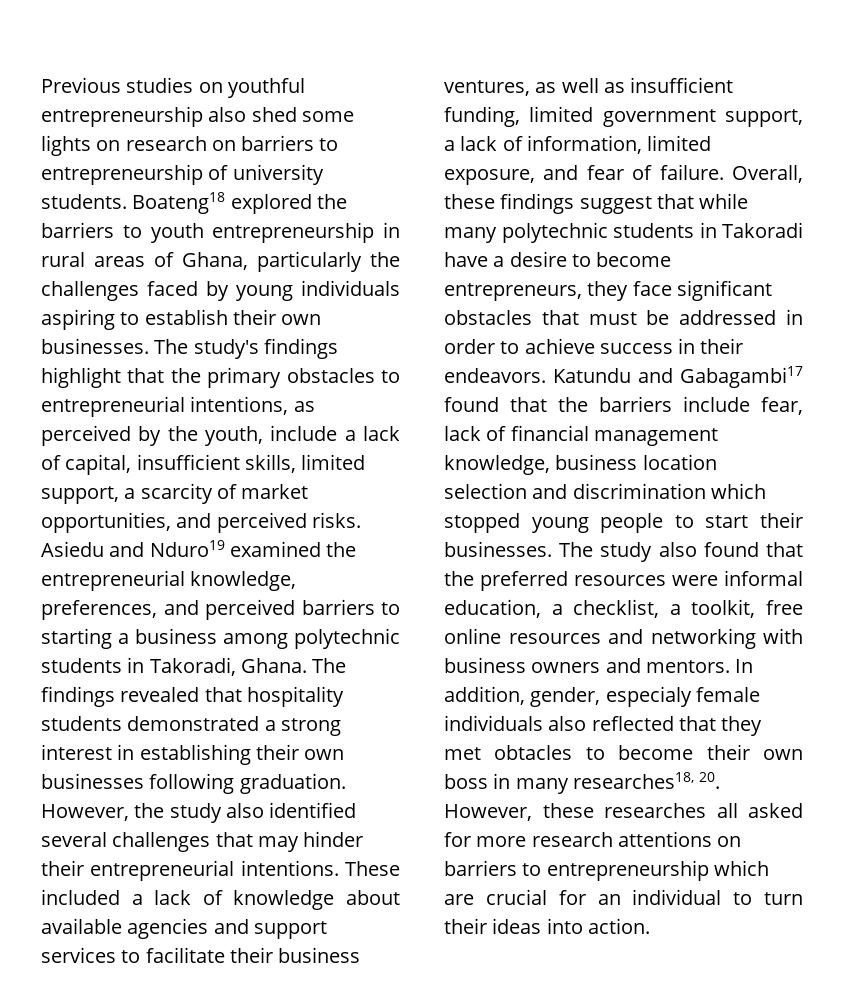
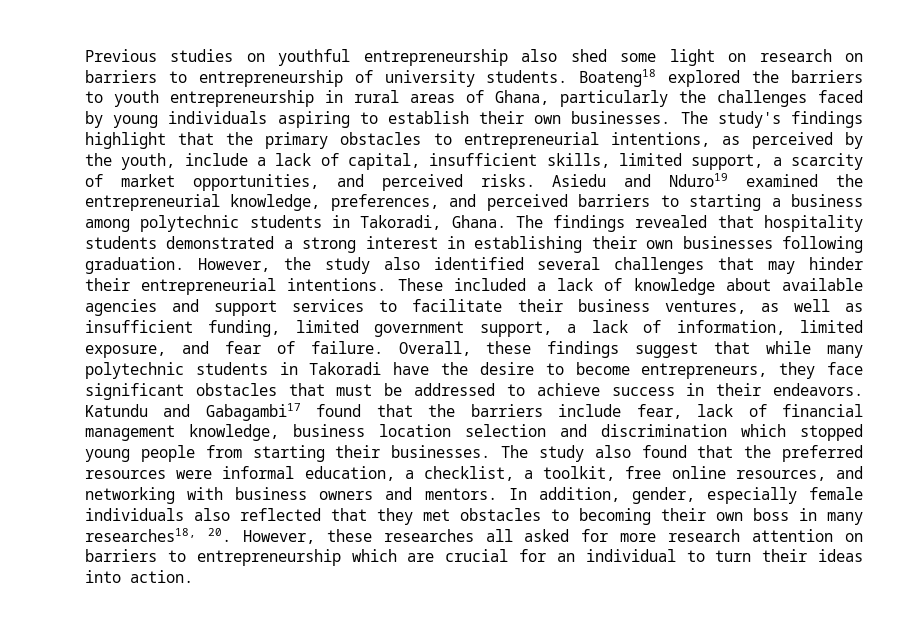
[41,135,91,156] lights -> [669,49,715,66] light
[493,256,505,267] a -> [441,362,469,375] the
[786,309,803,325] [444,339,495,354] in order -> (496, 389) none
[674,515,749,528] to start -> [205,445,325,462] from starting
[508,633,601,644] resources -> [735,470,826,481] resources,
[605,686,692,707] especialy -> [706,487,797,504] especially
[494,745,694,760] obtacles to become -> [460,508,651,525] obstacles to becoming
[617,831,712,847] attentions -> [752,529,834,542] attention

